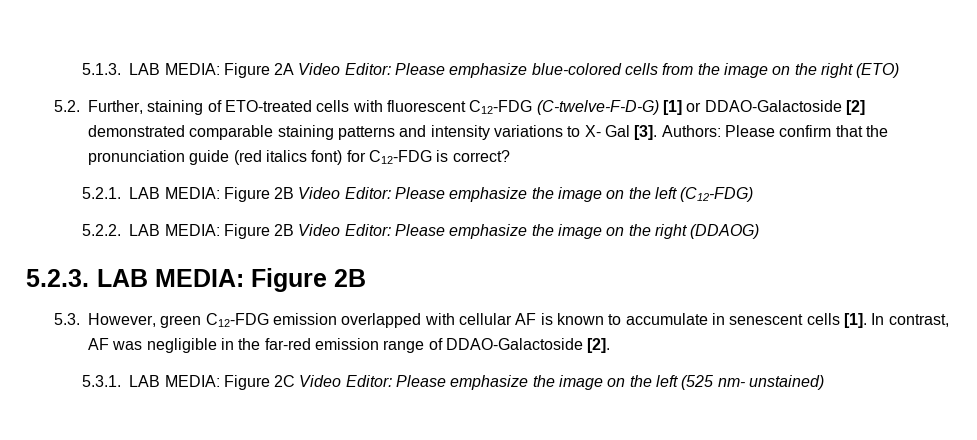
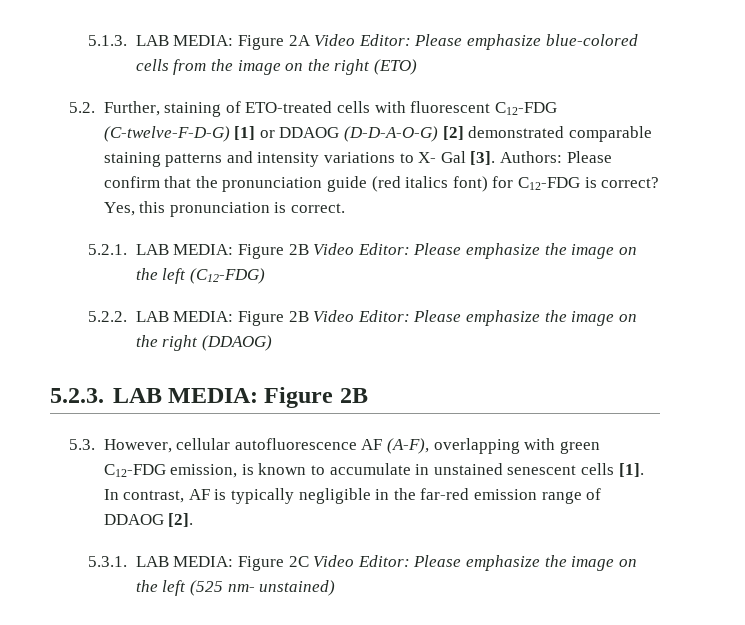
[704,100,842,112] DDAO-Galactoside -> [279,126,438,142] DDAOG (D-D-A-O-G)
(510, 156) none -> [103,201,345,217] Yes, this pronunciation is correct.
[160,313,537,328] green C12-FDG emission overlapped with cellular AF -> [176,438,600,454] [103,464,238,478] cellular autofluorescence AF (A-F), overlapping with green C12-FDG emission,
(725, 319) none -> [433,463,503,475] unstained
[112,341,143,350] was -> [214,488,294,504] is typically
[445,338,583,350] DDAO-Galactoside -> [103,514,164,525] DDAOG

